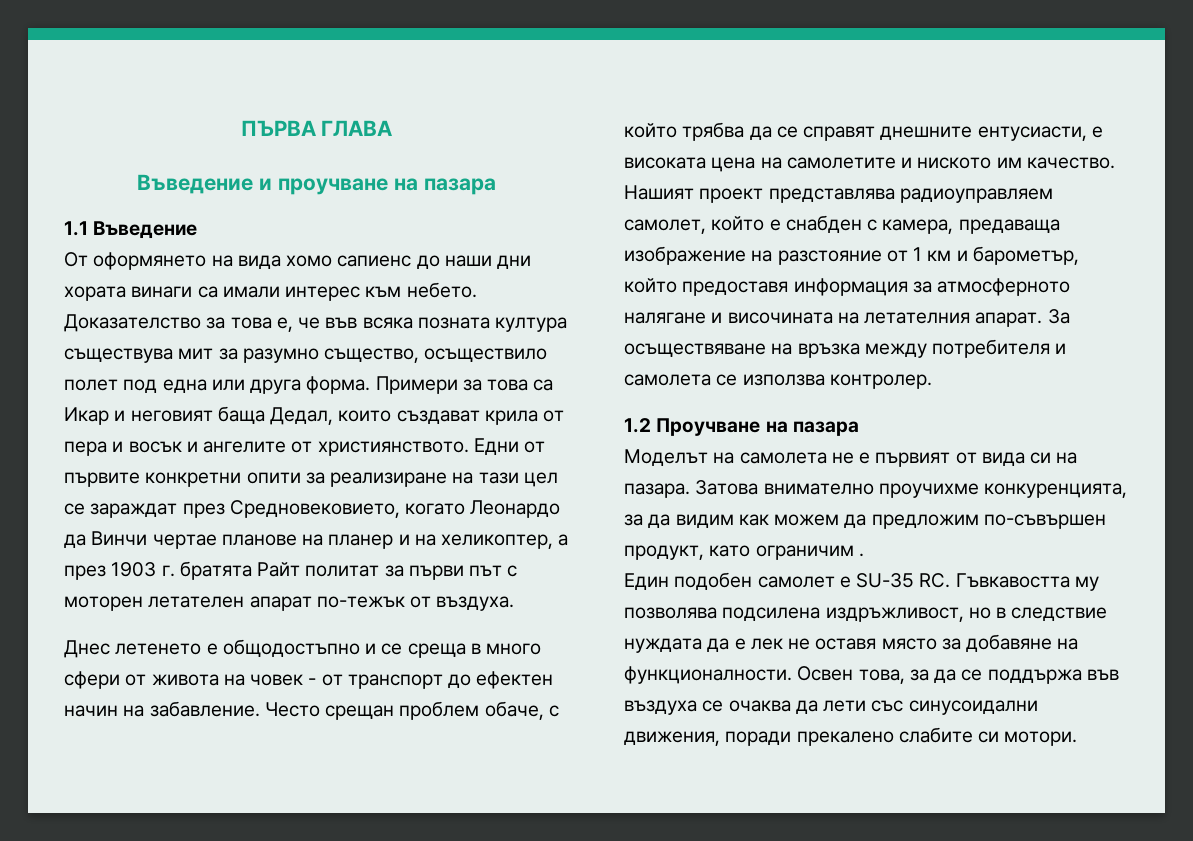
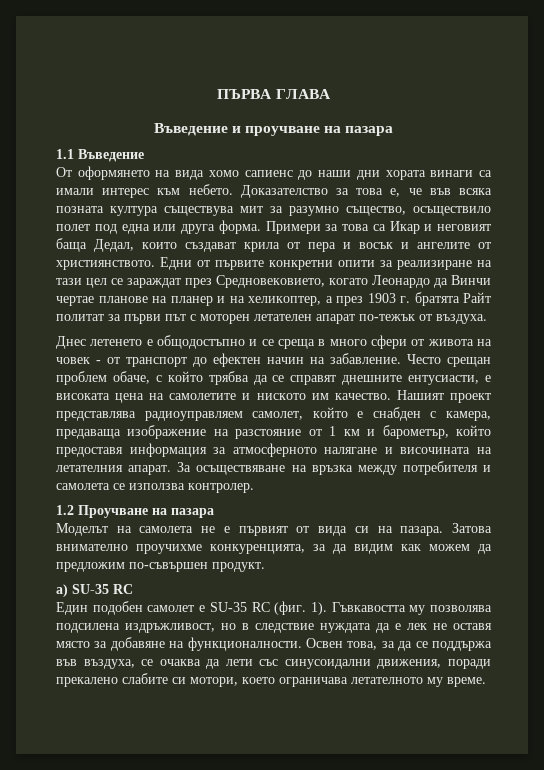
[624,545,864,560] продукт, като ограничим . -> [212,562,265,572] [56,584,133,597] продукт. // а) SU-35 RC
[919,573,951,588] RC. -> [251,601,327,615] RC (фиг. 1).
[624,700,697,715] въздуха -> [83,659,135,669] въздуха,
[1004,731,1078,746] мотори. -> [190,677,486,687] мотори, което ограничава летателното му време.

